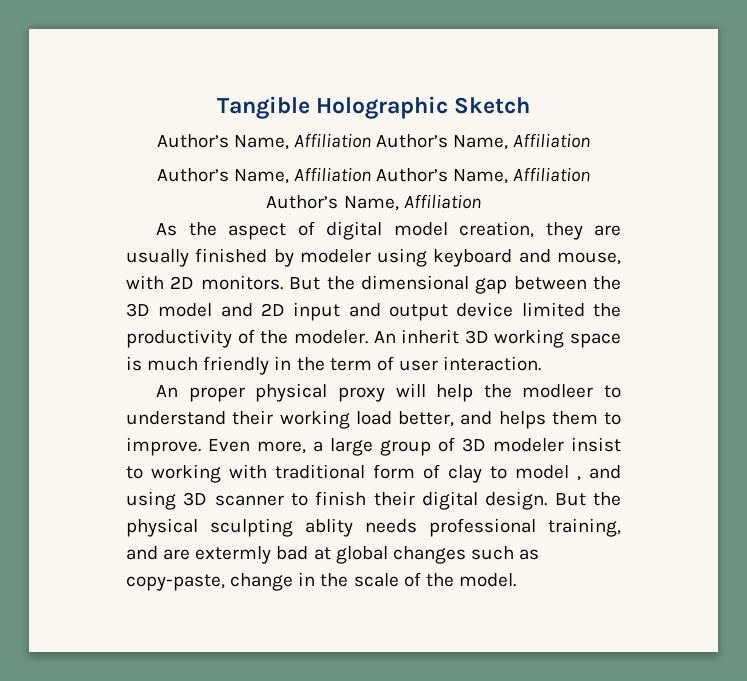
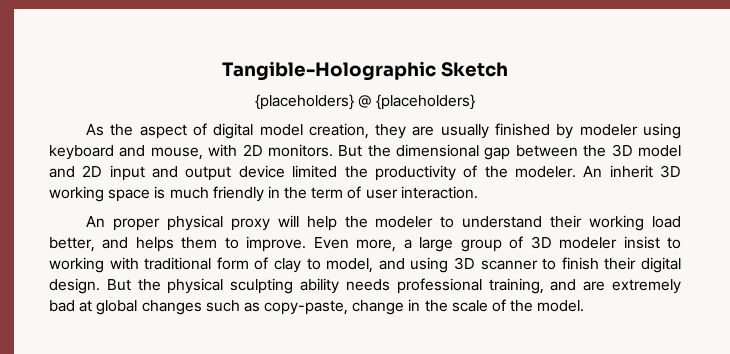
[216,96,448,119] Tangible Holographic -> [222,61,437,81] Tangible-Holographic
[156,133,591,150] [156,167,591,184] [266,194,481,211] Author’s Name, Affiliation Author’s Name, Affiliation // Author’s Name, Affiliation Author’s Name, Affiliation Author’s Name, Affiliation -> [254,94,476,110] {placeholders} @ {placeholders}
[522,384,594,398] modleer -> [375,216,434,228] modeler
[515,465,581,481] model , -> [326,258,374,273] model,
[305,518,353,537] ablity -> [300,278,340,294] ability
[195,546,272,564] extermly -> [611,279,681,294] extremely

